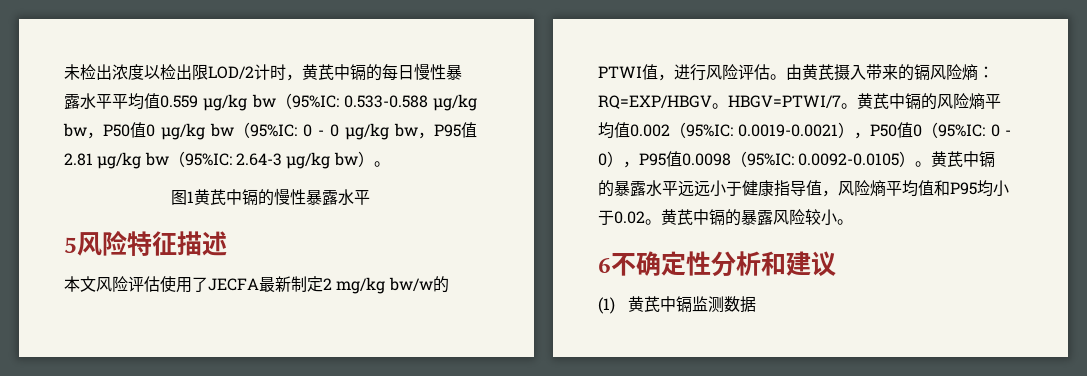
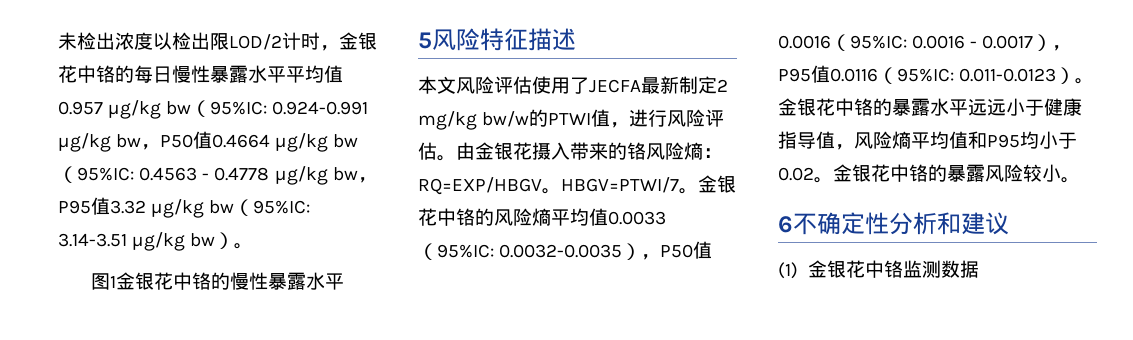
[302,64,366,80] 黄芪中镉 -> [339,32,377,50] [58,65,115,83] 金银花中铬
[160,93,428,111] 0.559 μg/kg bw（95%IC: 0.533-0.588 -> [58,100,369,119] 0.957 μg/kg bw（95%IC: 0.924-0.991
[146,122,339,140] 0 μg/kg bw（95%IC: 0 - 0 -> [212,133,359,152] [58,166,270,183] 0.4664 μg/kg bw（95%IC: 0.4563 - 0.4778
[64,151,282,169] 2.81 μg/kg bw（95%IC: 2.64-3 -> [110,199,311,218] [58,233,127,247] 3.32 μg/kg bw（95%IC: 3.14-3.51
[194,189,258,205] 黄芪中镉 -> [116,272,211,290] 金银花中铬
[802,64,834,80] 黄芪 -> [475,142,532,160] 金银花
[914,64,930,80] 镉 -> [627,142,646,160] 铬
[857,93,921,109] 黄芪中镉 -> [698,175,736,193] [418,208,475,226] 金银花中铬
[630,122,1011,139] [598,151,996,168] 0.002（95%IC: 0.0019-0.0021），P50值0（95%IC: 0 - 0），P95值0.0098（95%IC: 0.0092-0.0105）。黄芪中镉 -> [608,211,666,225] [418,241,713,260] [778,34,1072,51] [778,65,1095,84] [778,98,873,116] 0.0033（95%IC: 0.0032-0.0035），P50值0.0016（95%IC: 0.0016 - 0.0017），P95值0.0116（95%IC: 0.011-0.0123）。金银花中铬
[661,209,725,225] 黄芪中镉 -> [833,164,928,182] 金银花中铬
[628,296,693,312] 黄芪中镉 -> [807,260,903,278] 金银花中铬

